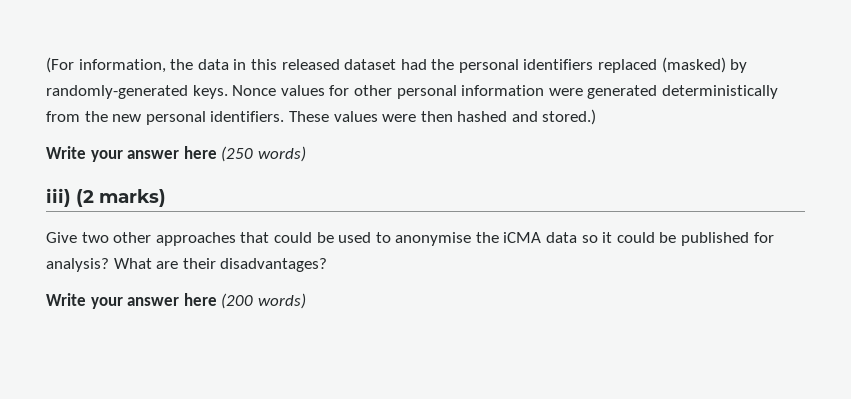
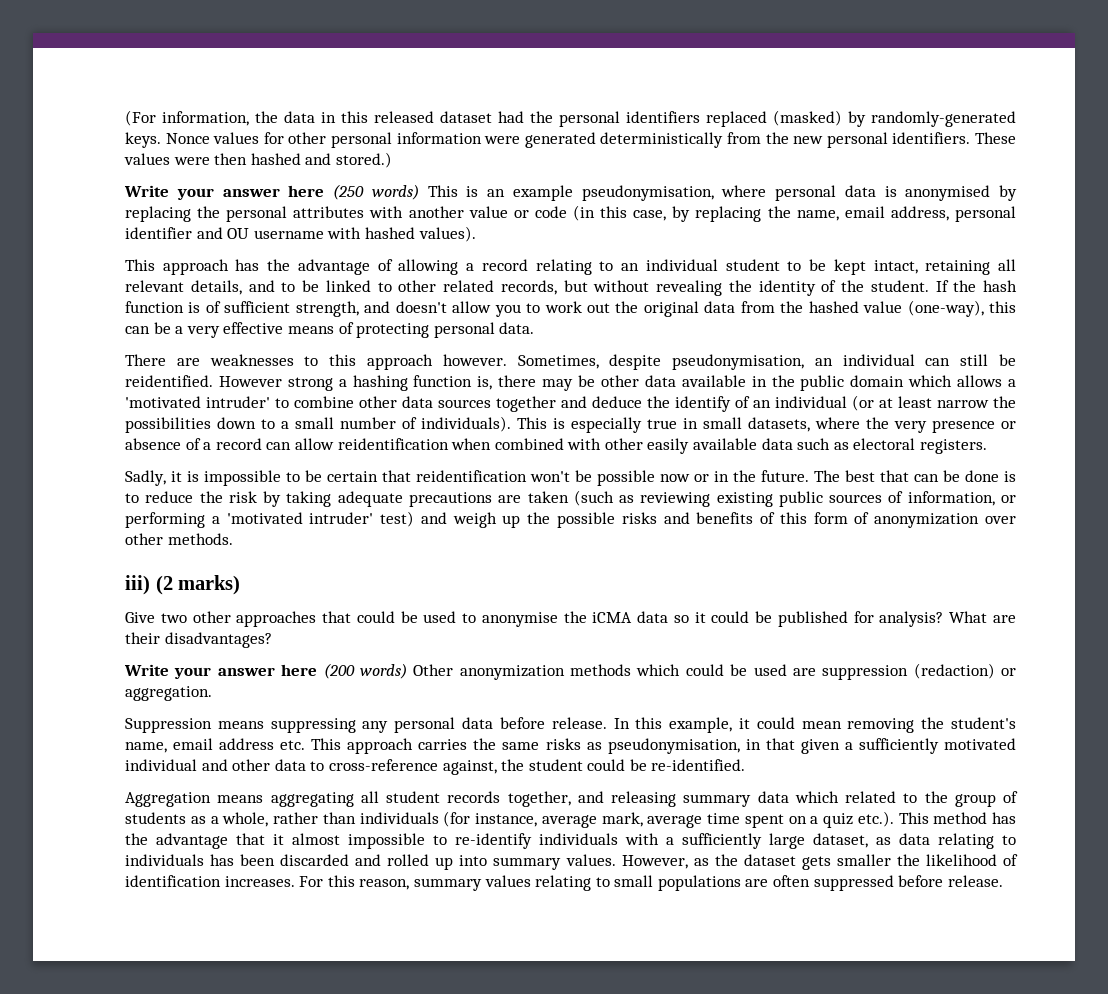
(306, 154) none -> [427,185,1017,201] [125,205,1016,222] [125,226,476,242] [125,259,1016,275] [125,280,1017,296] [125,300,1017,317] [125,322,535,338] [125,354,1017,370] [125,375,1017,391] [125,395,1016,412] [125,416,1016,433] [125,438,988,454] [125,470,1016,486] [125,490,1017,507] [125,511,1017,528] [125,533,233,545] This is an example pseudonymisation, where personal data is anonymised by replacing the personal attributes with another value or code (in this case, by replacing the name, email address, personal identifier and OU username with hashed values). // This approach has the advantage of allowing a record relating to an individual student to be kept intact, retaining all relevant details, and to be linked to other related records, but without revealing the identity of the student. If the hash function is of sufficient strength, and doesn't allow you to work out the original data from the hashed value (one-way), this can be a very effective means of protecting personal data. // There are weaknesses to this approach however. Sometimes, despite pseudonymisation, an individual can still be reidentified. However strong a hashing function is, there may be other data available in the public domain which allows a 'motivated intruder' to combine other data sources together and deduce the identify of an individual (or at least narrow the possibilities down to a small number of individuals). This is especially true in small datasets, where the very presence or absence of a record can allow reidentification when combined with other easily available data such as electoral registers. // Sadly, it is impossible to be certain that reidentification won't be possible now or in the future. The best that can be done is to reduce the risk by taking adequate precautions are taken (such as reviewing existing public sources of information, or performing a 'motivated intruder' test) and weigh up the possible risks and benefits of this form of anonymization over other methods.
(306, 301) none -> [413,663,1016,680] [125,686,212,701] [125,717,1016,733] [125,738,1016,754] [125,759,746,775] [125,791,1018,807] [125,811,1016,828] [125,833,1016,849] [125,854,1018,870] [125,875,1003,891] Other anonymization methods which could be used are suppression (redaction) or aggregation. // Suppression means suppressing any personal data before release. In this example, it could mean removing the student's name, email address etc. This approach carries the same risks as pseudonymisation, in that given a sufficiently motivated individual and other data to cross-reference against, the student could be re-identified. // Aggregation means aggregating all student records together, and releasing summary data which related to the group of students as a whole, rather than individuals (for instance, average mark, average time spent on a quiz etc.). This method has the advantage that it almost impossible to re-identify individuals with a sufficiently large dataset, as data relating to individuals has been discarded and rolled up into summary values. However, as the dataset gets smaller the likelihood of identification increases. For this reason, summary values relating to small populations are often suppressed before release.

